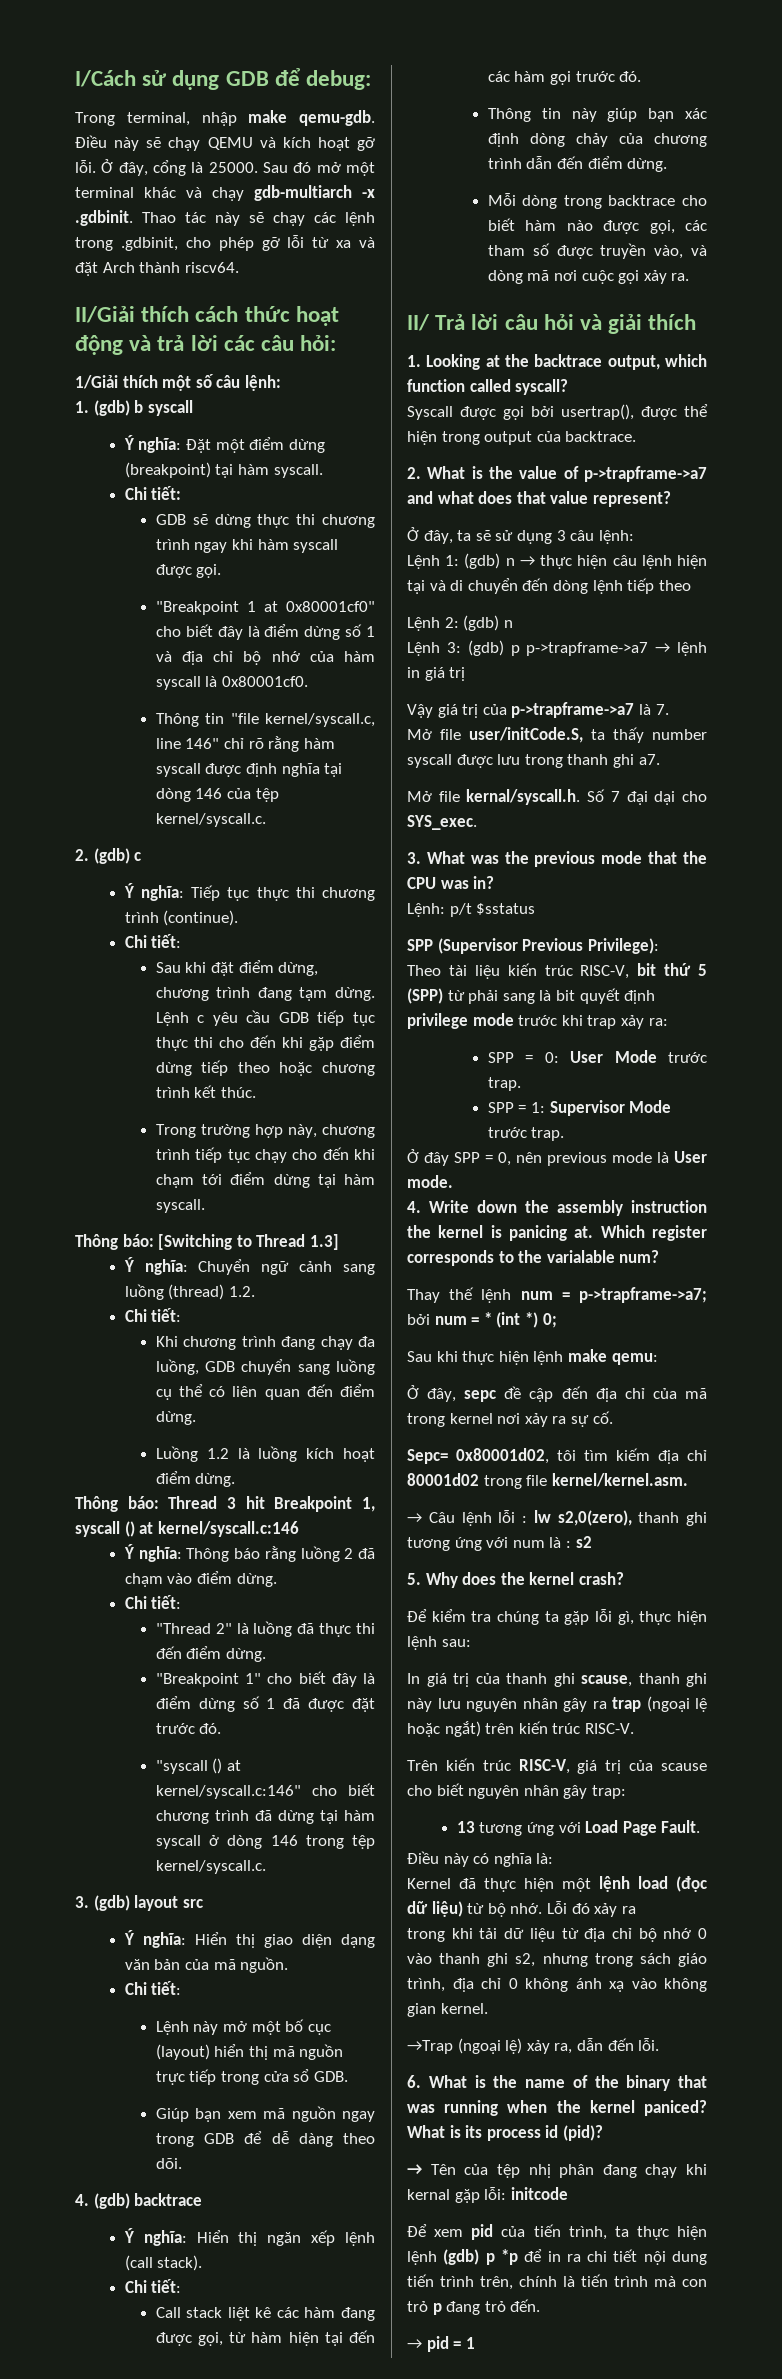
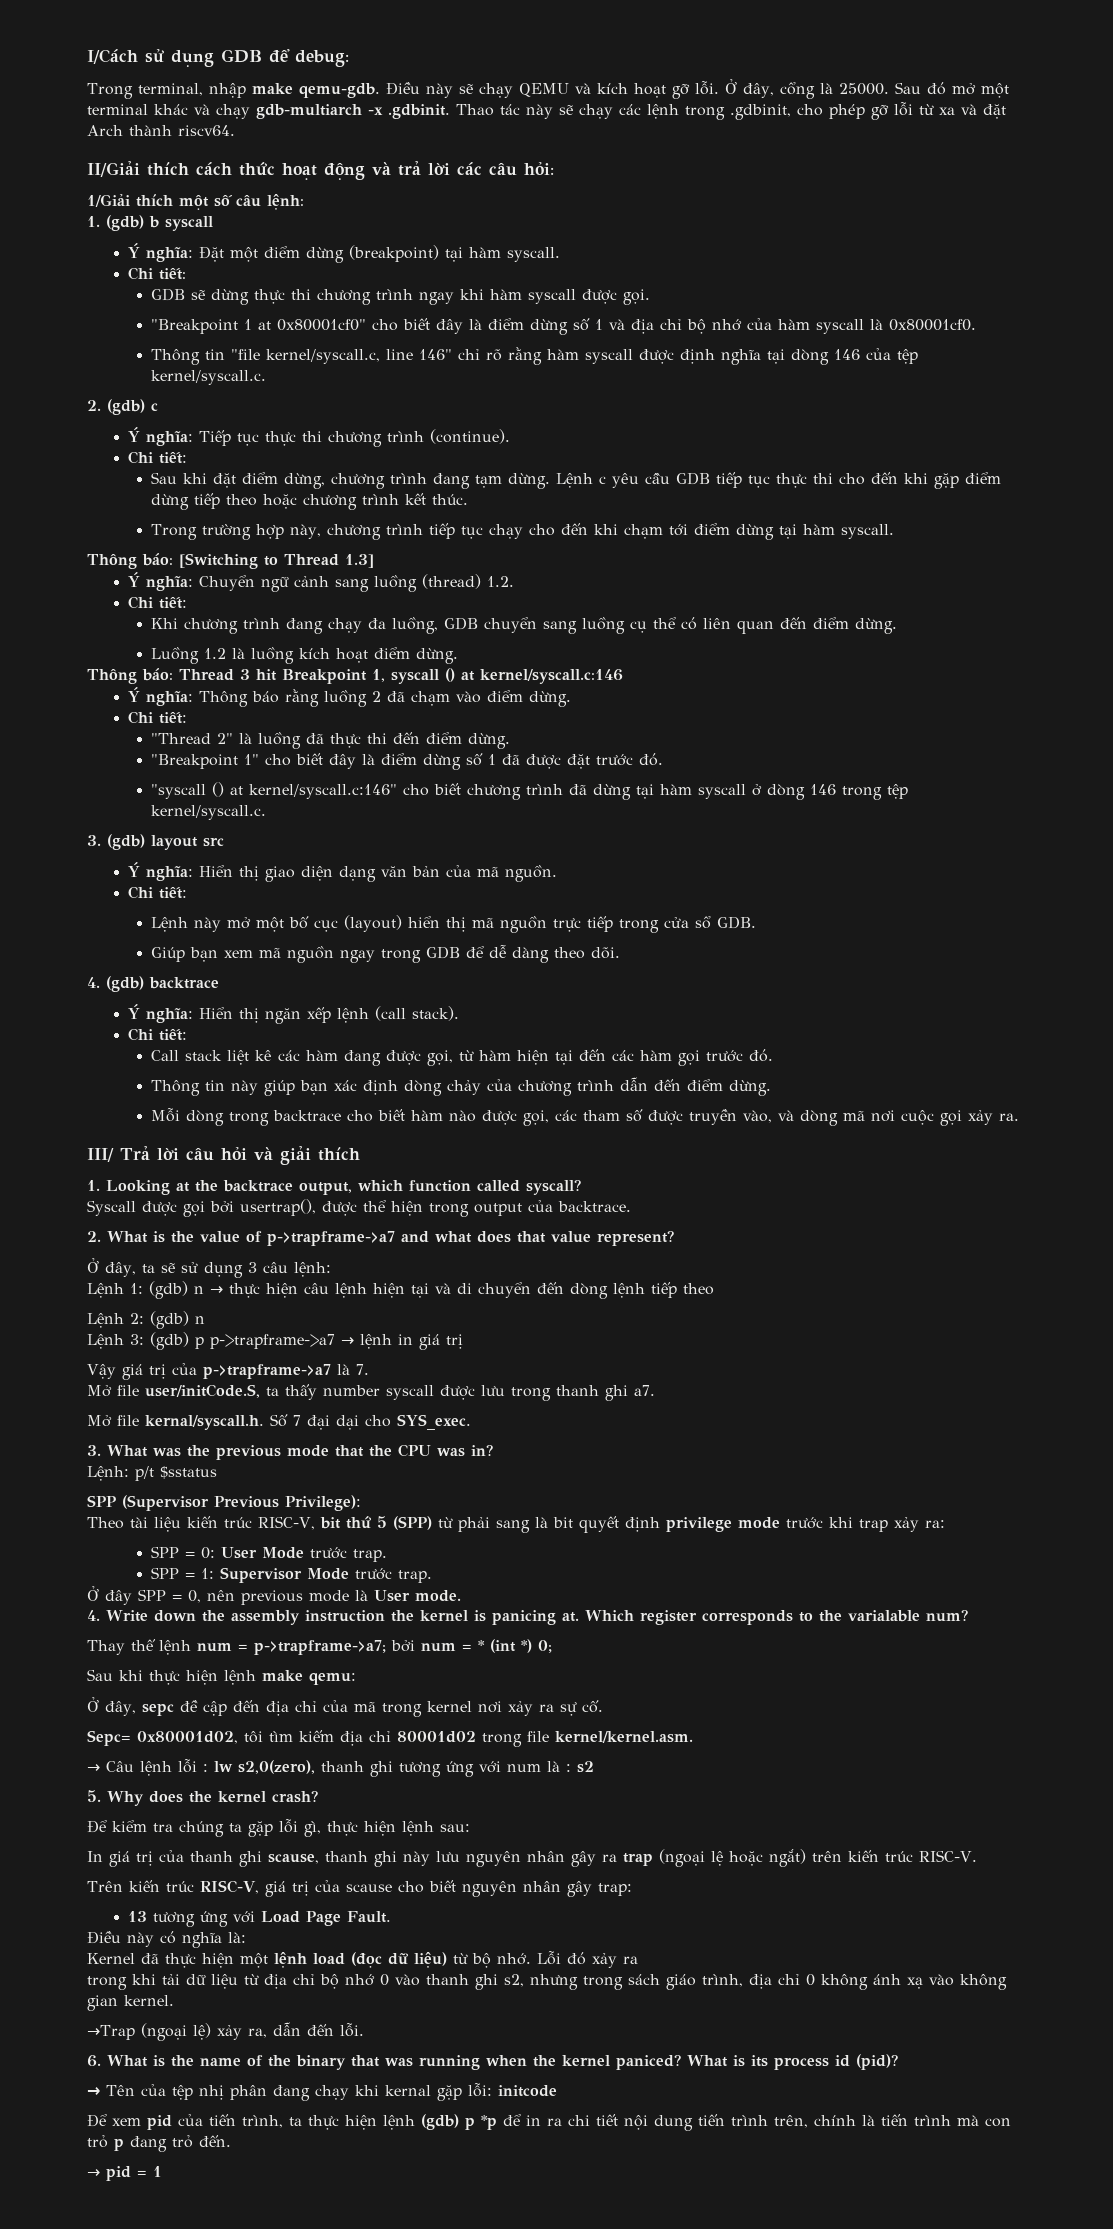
[407,314,430,331] II/ -> [87,1148,114,1162] III/

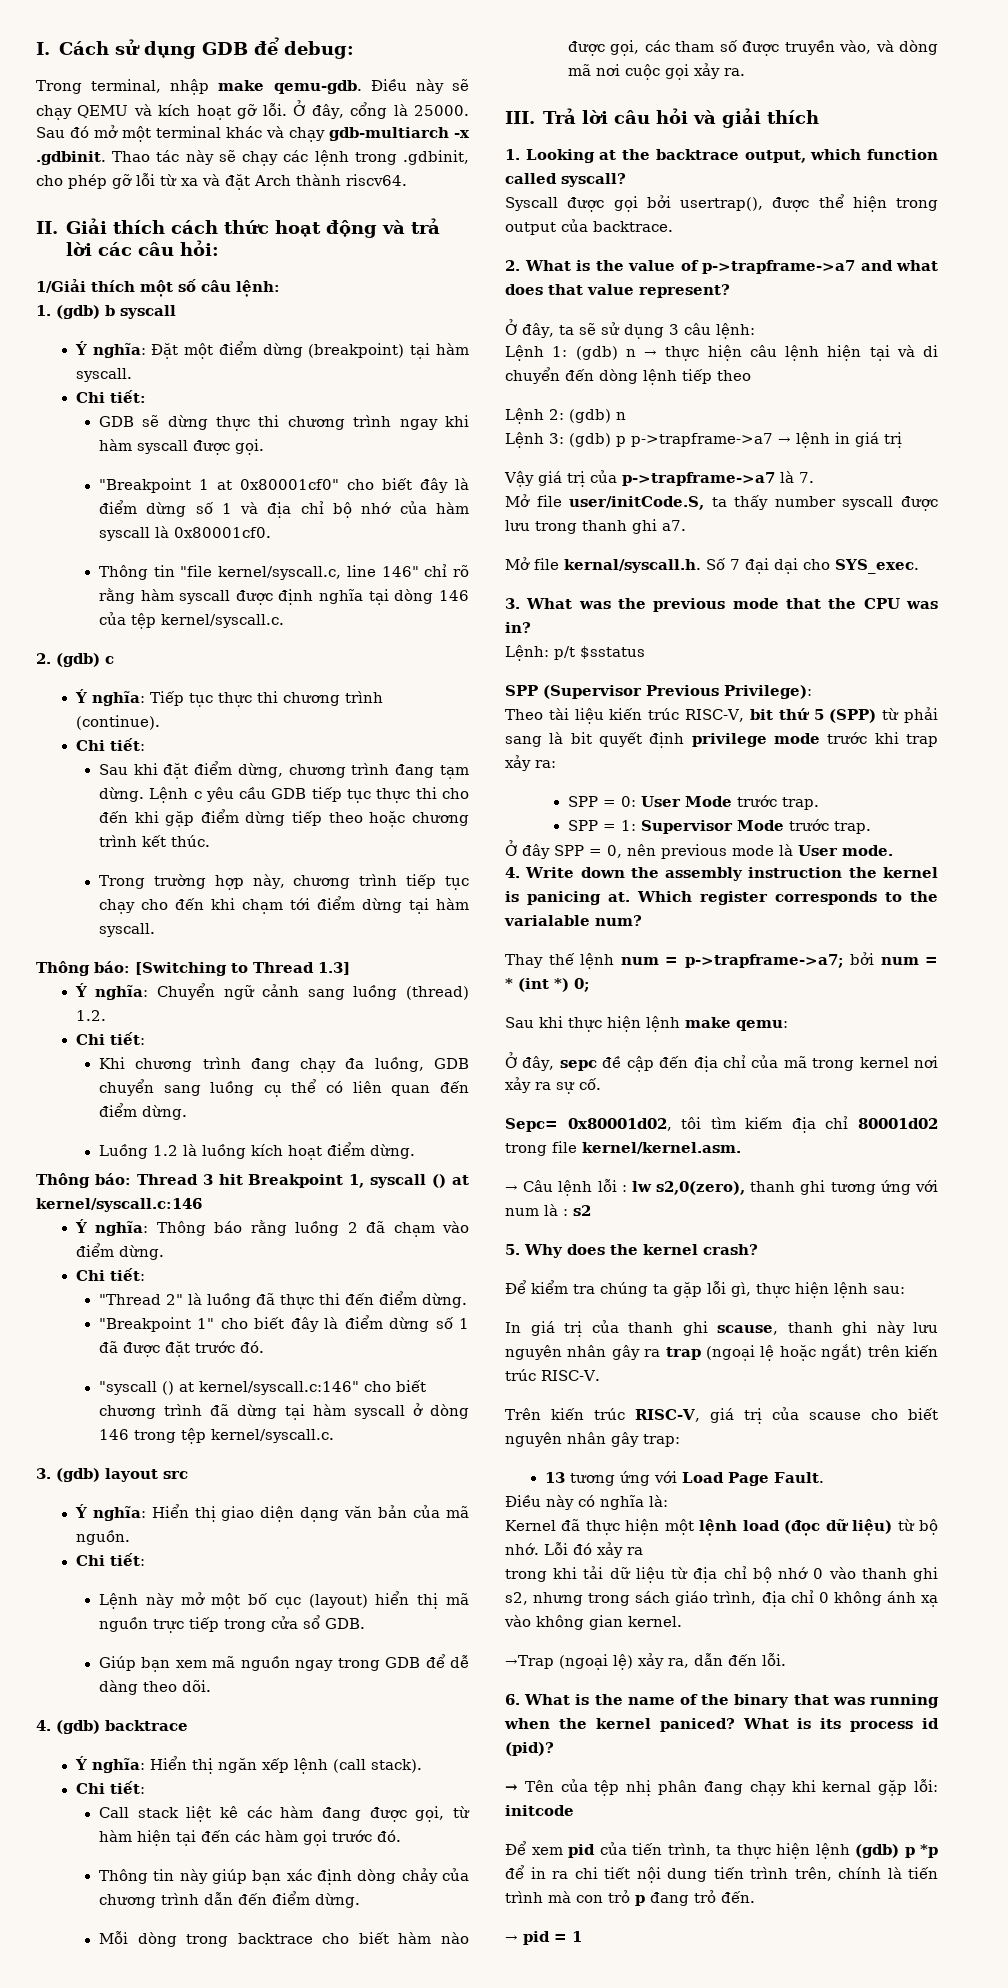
[87,49,138,64] I/Cách -> [36,41,110,55] I. Cách
[87,161,140,177] II/Giải -> [36,218,107,234] II. Giải
[87,1148,114,1162] III/ -> [505,111,535,124] III.

